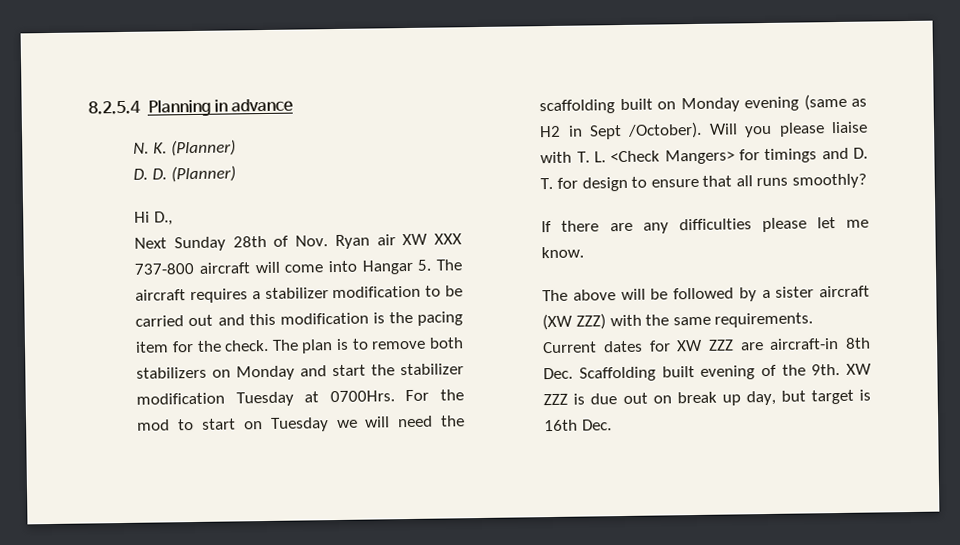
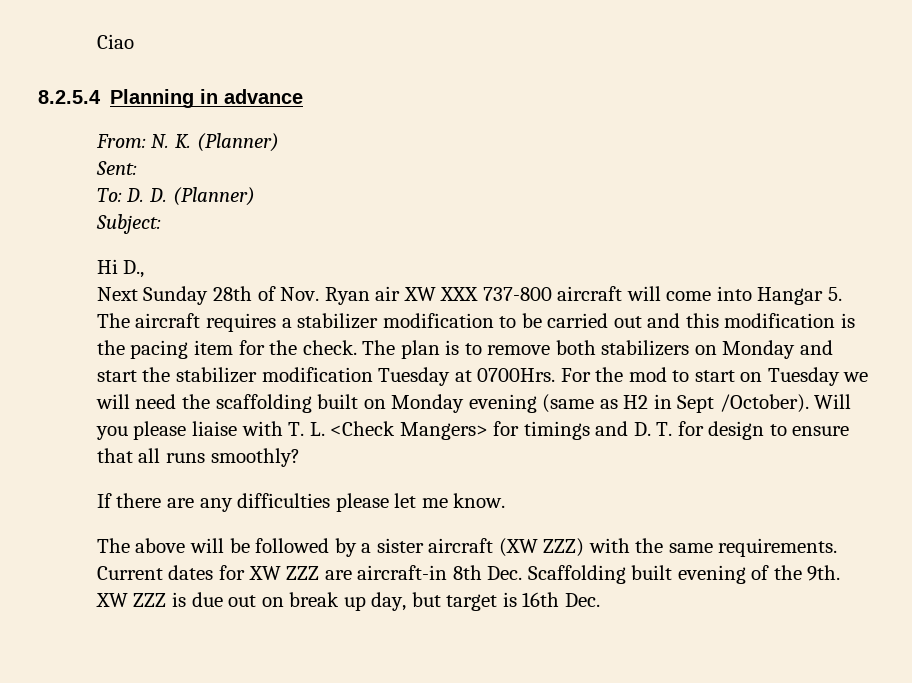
(88, 107) none -> [96,34,134,49] Ciao //
(293, 105) none -> [95,134,146,148] From:
(236, 148) none -> [95,161,137,175] [96,188,122,202] Sent: // To:
(236, 174) none -> [95,214,161,234] // Subject:

